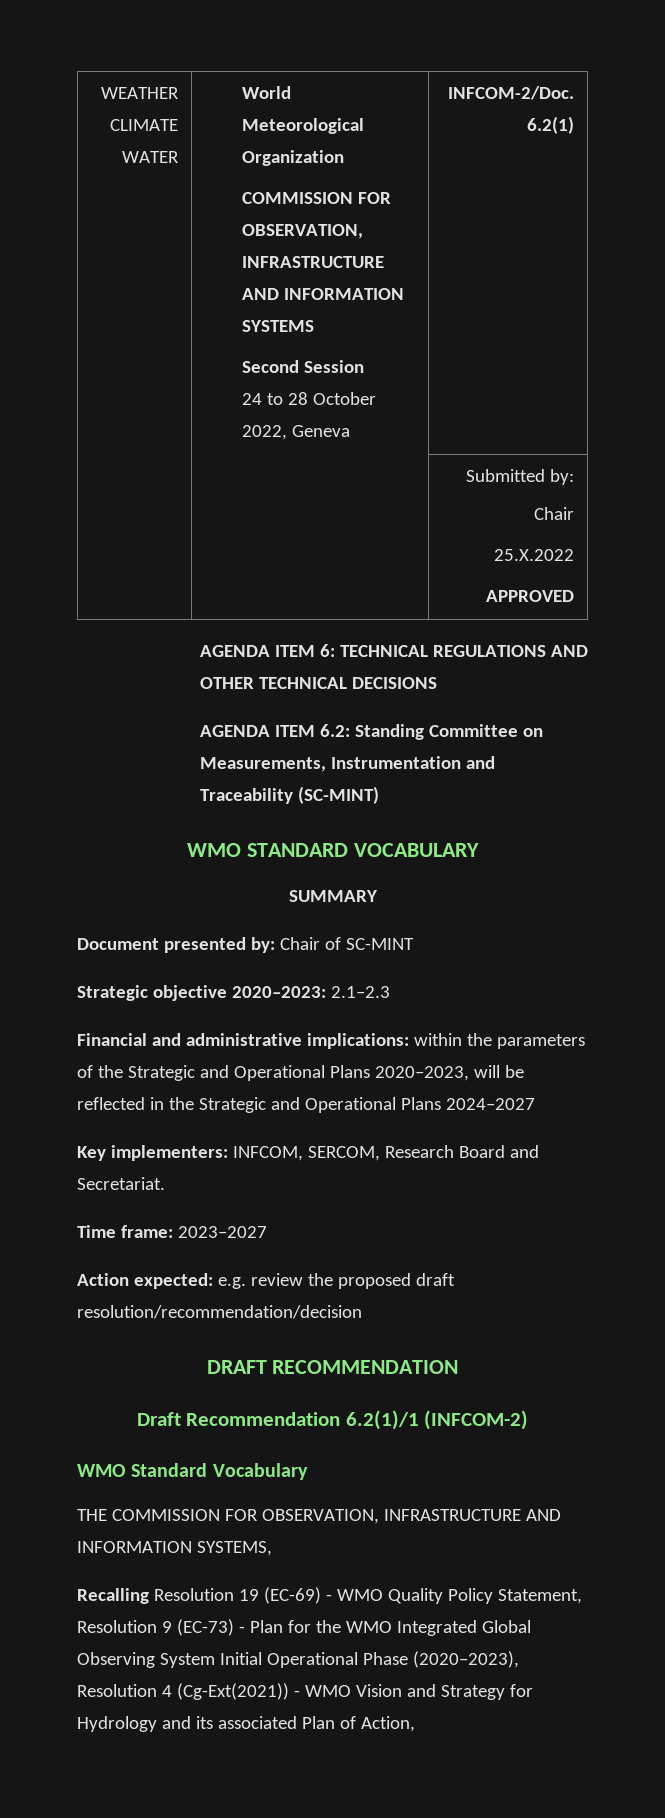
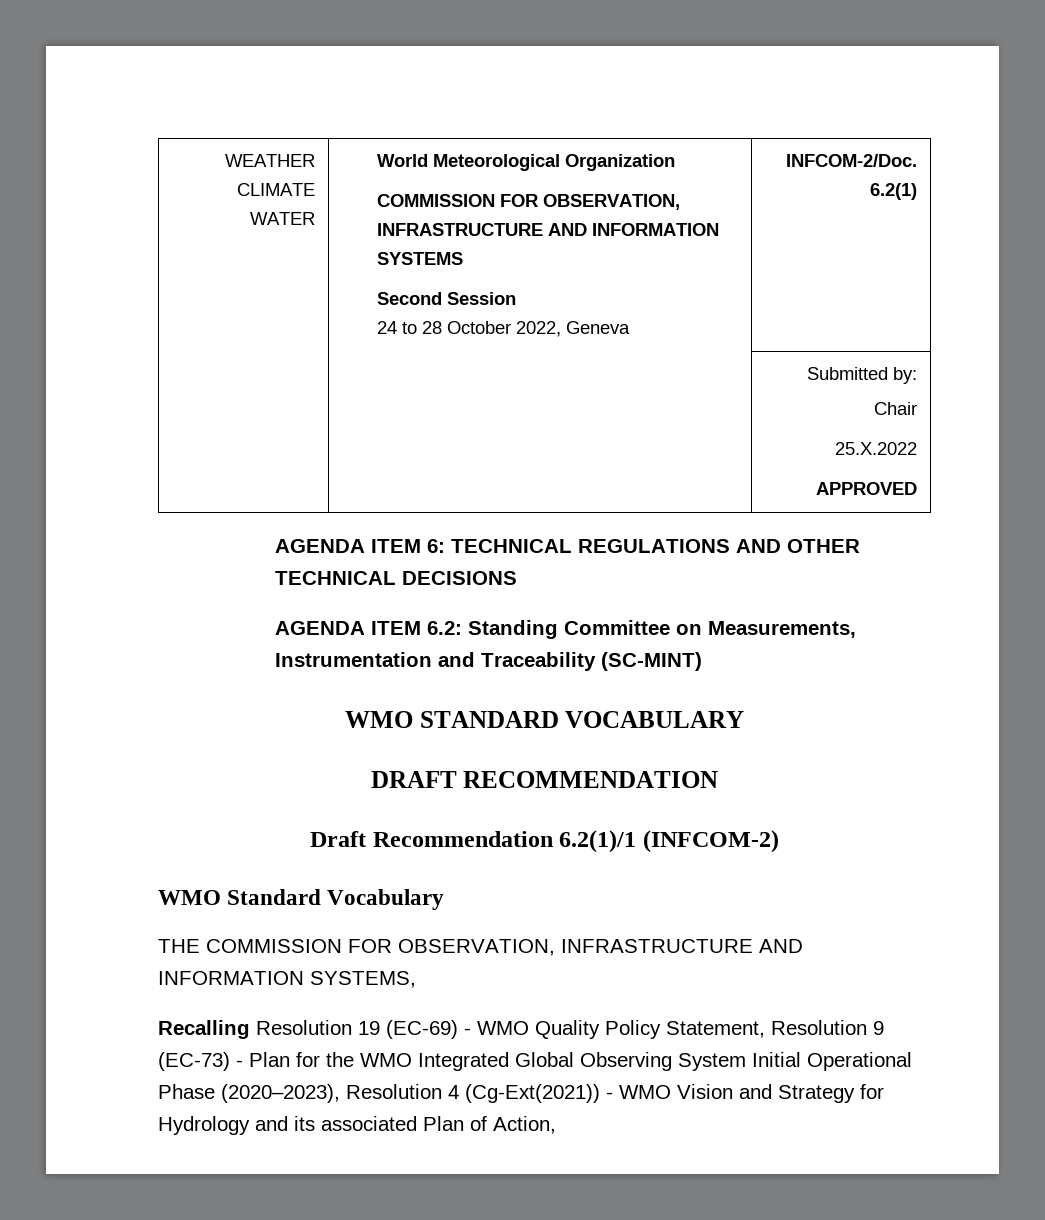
[288,890,378,902] [77,937,414,953] [77,985,390,1001] [77,1033,585,1049] [77,1065,524,1081] [77,1097,535,1113] [77,1145,539,1161] [77,1177,165,1190] [77,1225,267,1238] [77,1273,455,1289] [77,1305,362,1319] // SUMMARY // Document presented by: Chair of SC-MINT // Strategic objective 2020–2023: 2.1–2.3 // Financial and administrative implications: within the parameters of the Strategic and Operational Plans 2020–2023, will be reflected in the Strategic and Operational Plans 2024–2027 // Key implementers: INFCOM, SERCOM, Research Board and Secretariat. // Time frame: 2023–2027 // Action expected: e.g. review the proposed draft resolution/recommendation/decision -> (745, 719) none

